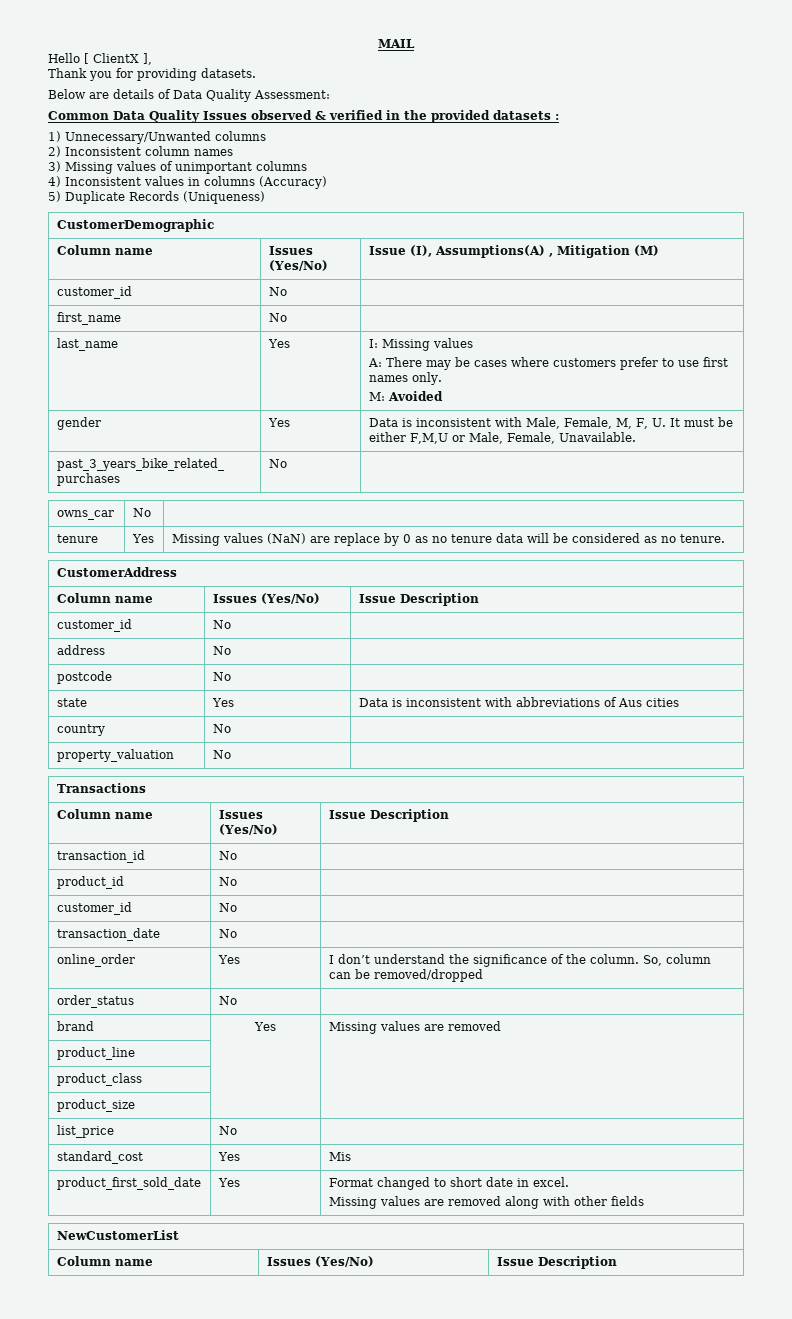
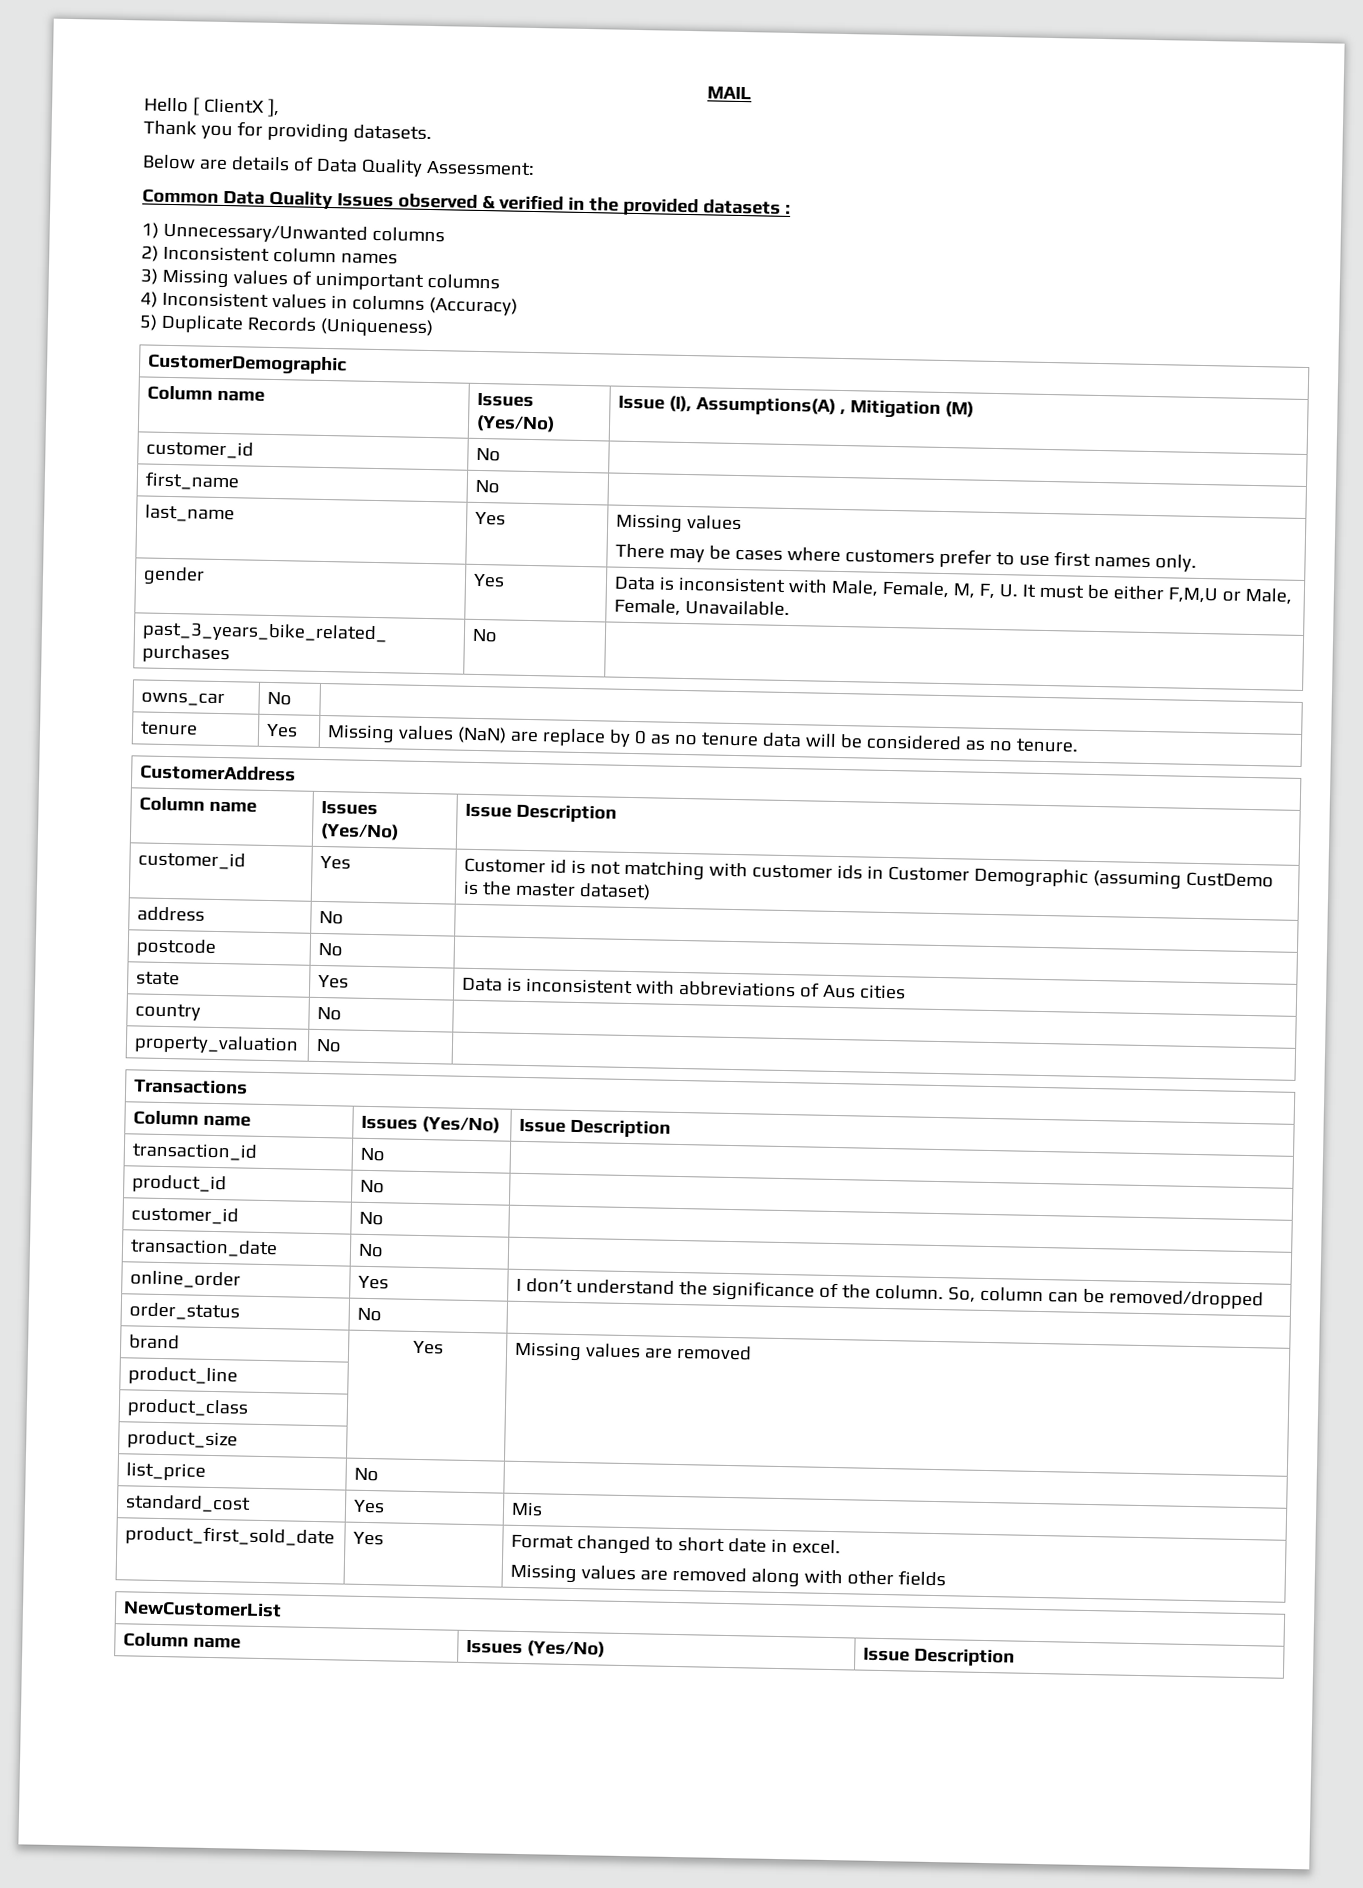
[368,339,378,348] I: -> (507, 518) none
[367,358,382,367] A: -> (743, 523) none
[368,391,443,401] // M: Avoided -> (1198, 563) none
[212,620,231,629] No | -> [320,855,352,870] [464,857,1275,890] [463,880,652,901] Yes | Customer id is not matching with customer ids in Customer Demographic (assuming CustDemo is the master dataset)

